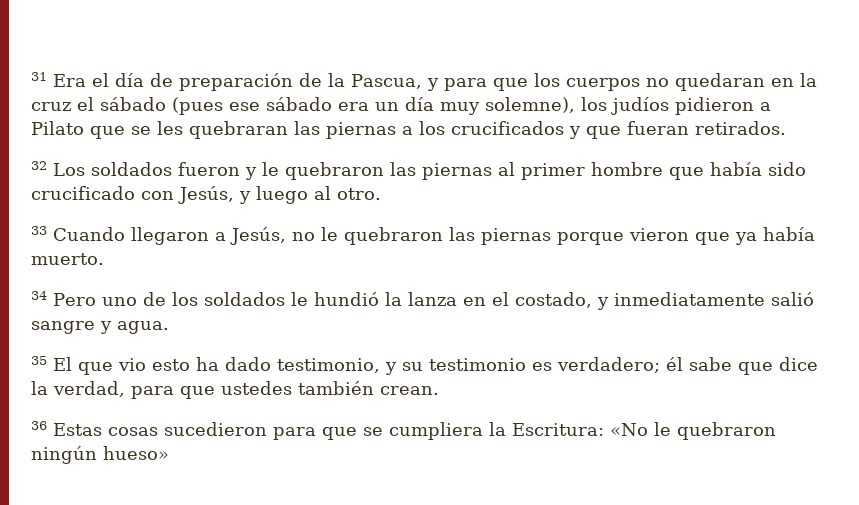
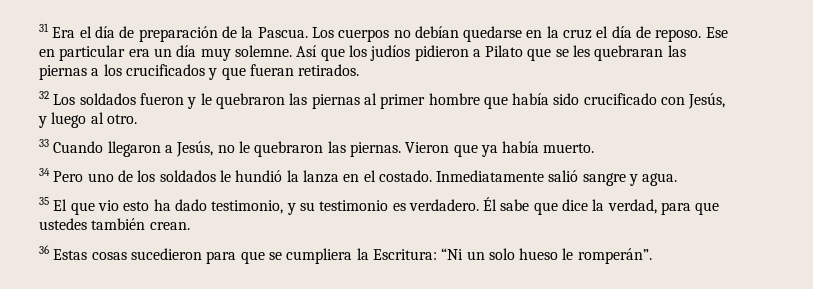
[351,73,817,91] [31,97,332,115] Pascua, y para que los cuerpos no quedaran en la cruz el sábado (pues ese sábado -> [257,26,728,42] [39,45,126,61] Pascua. Los cuerpos no debían quedarse en la cruz el día de reposo. Ese en particular
[485,97,575,113] solemne), -> [234,45,345,61] solemne. Así que
[481,228,689,245] piernas porque vieron -> [349,142,450,157] piernas. Vieron
[514,292,765,310] costado, y inmediatamente -> [378,170,545,182] costado. Inmediatamente
[557,357,683,373] verdadero; él -> [408,197,498,211] verdadero. Él
[610,422,776,440] [31,446,169,464] «No le quebraron ningún hueso» -> [441,248,652,264] “Ni un solo hueso le romperán”.

